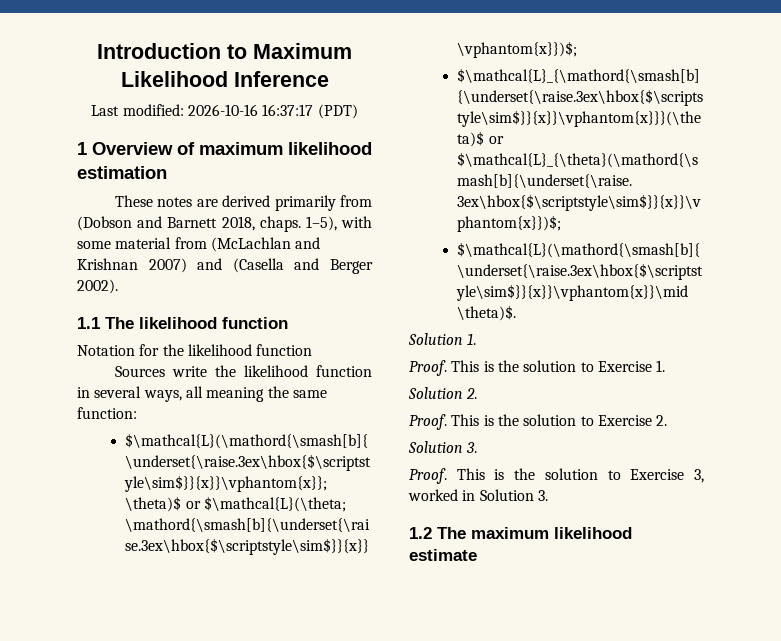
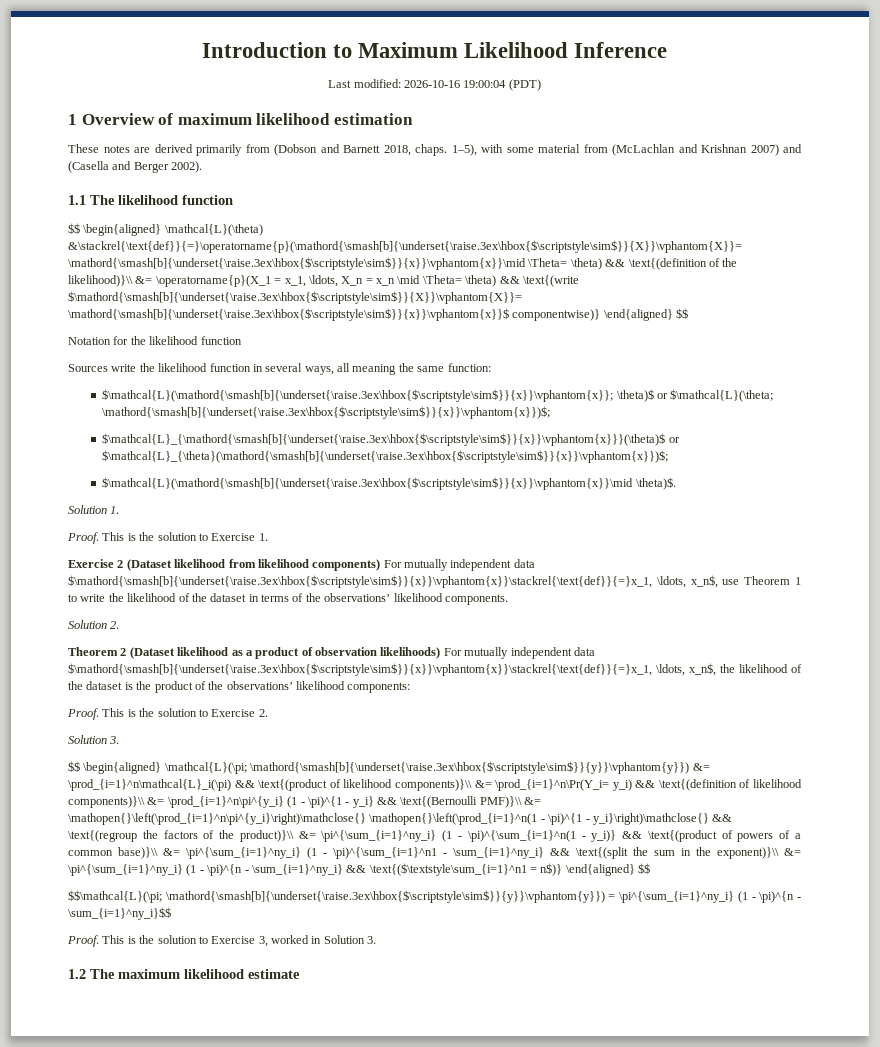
[262,104,314,116] 16:37:17 -> [463,80,507,88] 19:00:04
(288, 323) none -> [68,223,263,236] [68,240,742,253] [68,257,738,270] [68,275,579,287] [68,291,522,304] [68,308,689,321] // $$ \begin{aligned} \mathcal{L}(\theta) &\stackrel{\text{def}}{=}\operatorname{p}(\mathord{\smash[b]{\underset{\raise.3ex\hbox{$\scriptstyle\sim$}}{X}}\vphantom{X}}= \mathord{\smash[b]{\underset{\raise.3ex\hbox{$\scriptstyle\sim$}}{x}}\vphantom{x}}\mid \Theta= \theta) && \text{(definition of the likelihood)}\\ &= \operatorname{p}(X_1 = x_1, \ldots, X_n = x_n \mid \Theta= \theta) && \text{(write $\mathord{\smash[b]{\underset{\raise.3ex\hbox{$\scriptstyle\sim$}}{X}}\vphantom{X}}= \mathord{\smash[b]{\underset{\raise.3ex\hbox{$\scriptstyle\sim$}}{x}}\vphantom{x}}$ componentwise)} \end{aligned} $$
[408,387,478,399] Solution 2. -> [68,559,535,571] [68,575,801,588] [68,593,508,605] [68,620,120,629] [68,647,595,659] [68,663,802,676] [68,681,411,693] Exercise 2 (Dataset likelihood from likelihood components) For mutually independent data $\mathord{\smash[b]{\underset{\raise.3ex\hbox{$\scriptstyle\sim$}}{x}}\vphantom{x}}\stackrel{\text{def}}{=}x_1, \ldots, x_n$, use Theorem 1 to write the likelihood of the dataset in terms of the observations’ likelihood components. // Solution 2. // Theorem 2 (Dataset likelihood as a product of observation likelihoods) For mutually independent data $\mathord{\smash[b]{\underset{\raise.3ex\hbox{$\scriptstyle\sim$}}{x}}\vphantom{x}}\stackrel{\text{def}}{=}x_1, \ldots, x_n$, the likelihood of the dataset is the product of the observations’ likelihood components:
(478, 447) none -> [68,761,710,774] [68,779,803,791] [68,796,542,808] [68,813,733,825] [68,830,802,842] [68,847,801,859] [68,863,651,876] [68,890,801,903] [68,907,171,920] // $$ \begin{aligned} \mathcal{L}(\pi; \mathord{\smash[b]{\underset{\raise.3ex\hbox{$\scriptstyle\sim$}}{y}}\vphantom{y}}) &= \prod_{i=1}^n\mathcal{L}_i(\pi) && \text{(product of likelihood components)}\\ &= \prod_{i=1}^n\Pr(Y_i= y_i) && \text{(definition of likelihood components)}\\ &= \prod_{i=1}^n\pi^{y_i} (1 - \pi)^{1 - y_i} && \text{(Bernoulli PMF)}\\ &= \mathopen{}\left(\prod_{i=1}^n\pi^{y_i}\right)\mathclose{} \mathopen{}\left(\prod_{i=1}^n(1 - \pi)^{1 - y_i}\right)\mathclose{} && \text{(regroup the factors of the product)}\\ &= \pi^{\sum_{i=1}^ny_i} (1 - \pi)^{\sum_{i=1}^n(1 - y_i)} && \text{(product of powers of a common base)}\\ &= \pi^{\sum_{i=1}^ny_i} (1 - \pi)^{\sum_{i=1}^n1 - \sum_{i=1}^ny_i} && \text{(split the sum in the exponent)}\\ &= \pi^{\sum_{i=1}^ny_i} (1 - \pi)^{n - \sum_{i=1}^ny_i} && \text{($\textstyle\sum_{i=1}^n1 = n$)} \end{aligned} $$ // $$\mathcal{L}(\pi; \mathord{\smash[b]{\underset{\raise.3ex\hbox{$\scriptstyle\sim$}}{y}}\vphantom{y}}) = \pi^{\sum_{i=1}^ny_i} (1 - \pi)^{n - \sum_{i=1}^ny_i}$$

